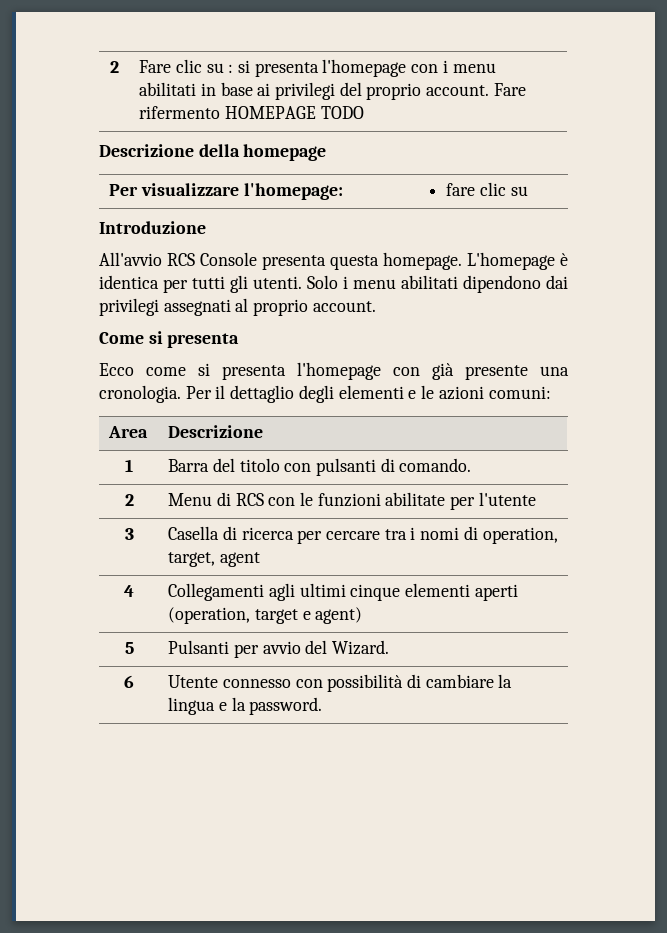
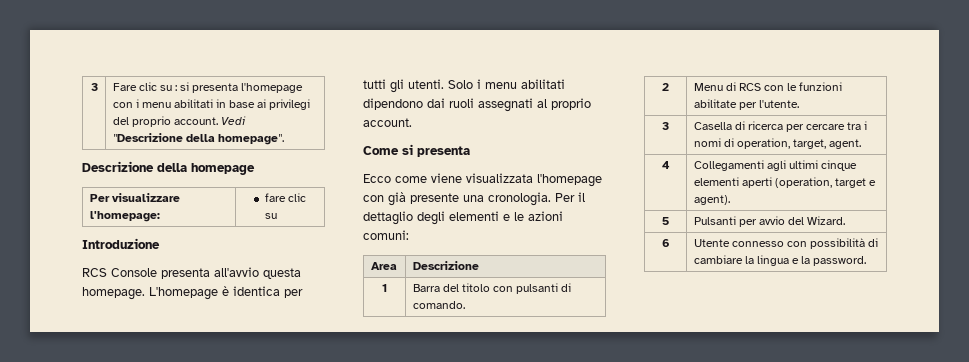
[110,61,119,73] 2 -> [90,83,98,91] 3
[493,83,526,96] [139,106,364,119] Fare rifermento HOMEPAGE TODO -> [220,116,246,125] [112,133,284,145] Vedi "Descrizione della homepage".
[99,252,162,266] All'avvio -> (160, 243) none
(326, 262) none -> [214,267,259,277] all'avvio
[99,298,159,316] privilegi -> [449,98,474,108] ruoli
[198,363,286,380] si presenta -> [431,173,533,183] viene visualizzata
[478,492,536,506] l'utente -> [758,100,799,108] l'utente.
[219,552,260,567] agent -> [829,139,862,149] agent.
[315,607,363,624] agent) -> [693,195,730,205] agent).

